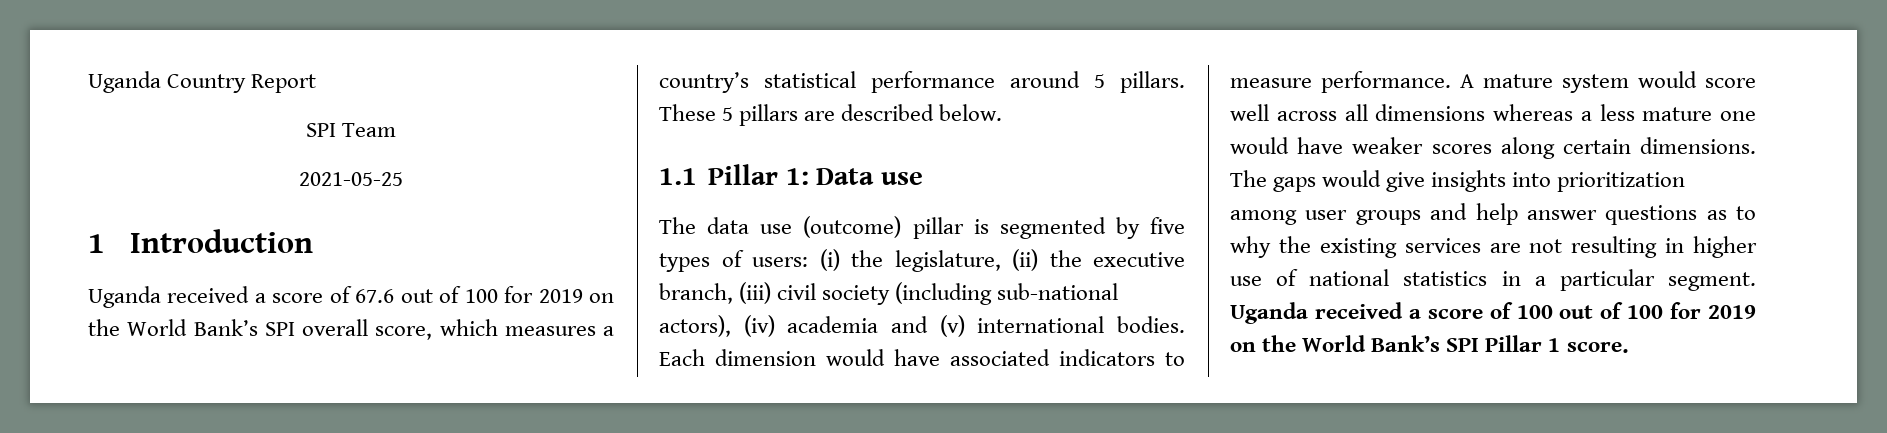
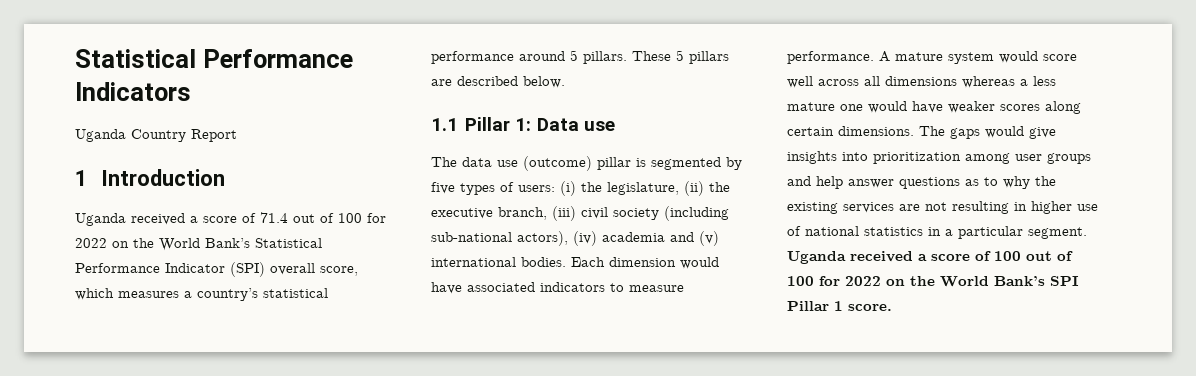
(88, 82) none -> [75,49,353,68] [75,82,191,101] Statistical Performance Indicators //
[305,123,397,137] [299,172,403,186] // SPI Team // 2021-05-25 -> (237, 135) none
[355,286,614,303] [88,319,295,336] 67.6 out of 100 for 2019 on the World Bank’s SPI -> [260,212,386,223] [75,238,322,251] [75,262,265,277] 71.4 out of 100 for 2022 on the World Bank’s Statistical Performance Indicator (SPI)
[1708,305,1756,319] 2019 -> [845,276,881,286] 2022

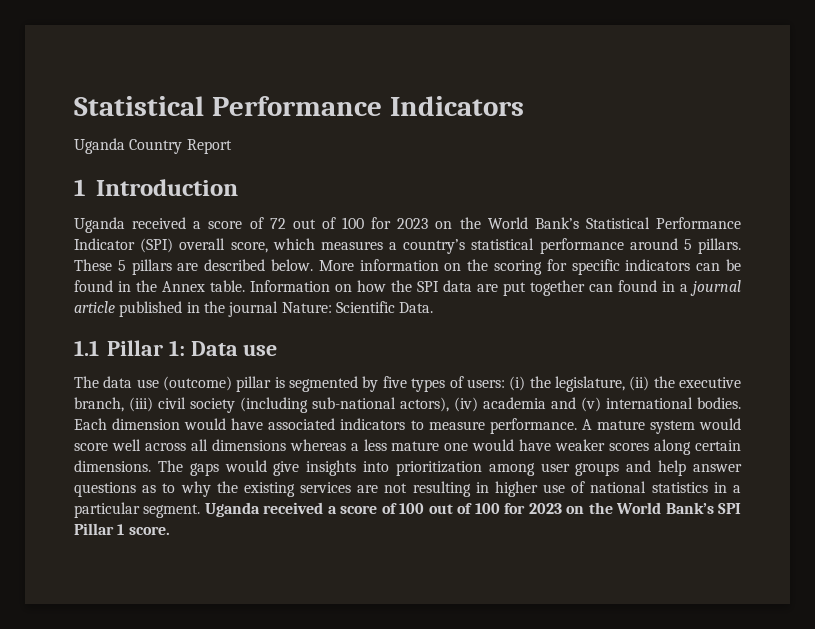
[260,212,386,223] [75,238,107,248] 71.4 out of 100 for 2022 -> [269,217,429,229] 72 out of 100 for 2023
(565, 82) none -> [318,259,741,275] [74,280,741,296] [74,301,434,317] More information on the scoring for specific indicators can be found in the Annex table. Information on how the SPI data are put together can found in a journal article published in the journal Nature: Scientific Data.
[845,276,881,286] 2022 -> [528,503,562,514] 2023

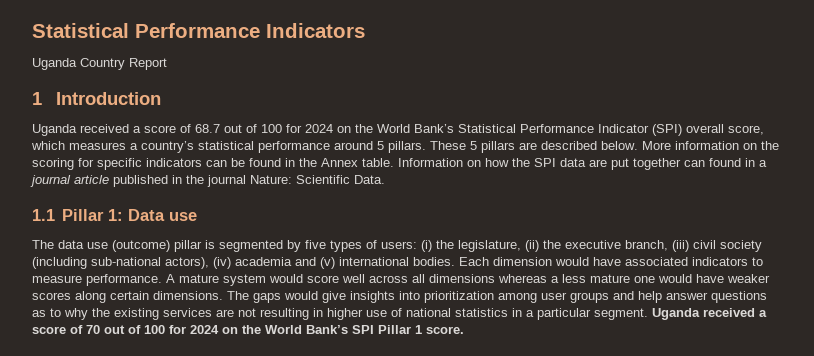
[269,217,429,229] 72 out of 100 for 2023 -> [195,124,333,133] 68.7 out of 100 for 2024
[399,503,562,514] 100 out of 100 for 2023 -> [86,325,219,334] 70 out of 100 for 2024

